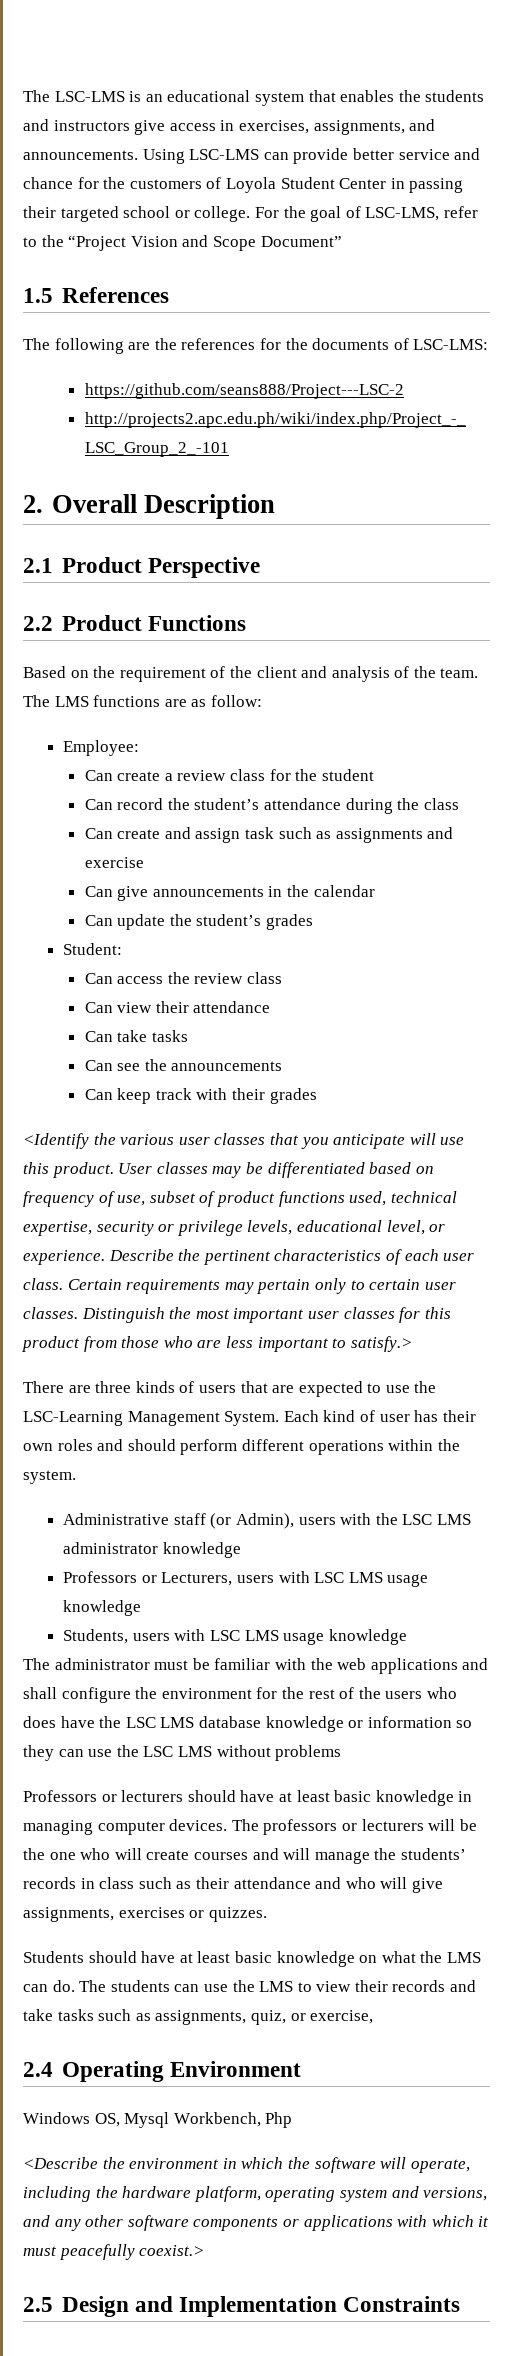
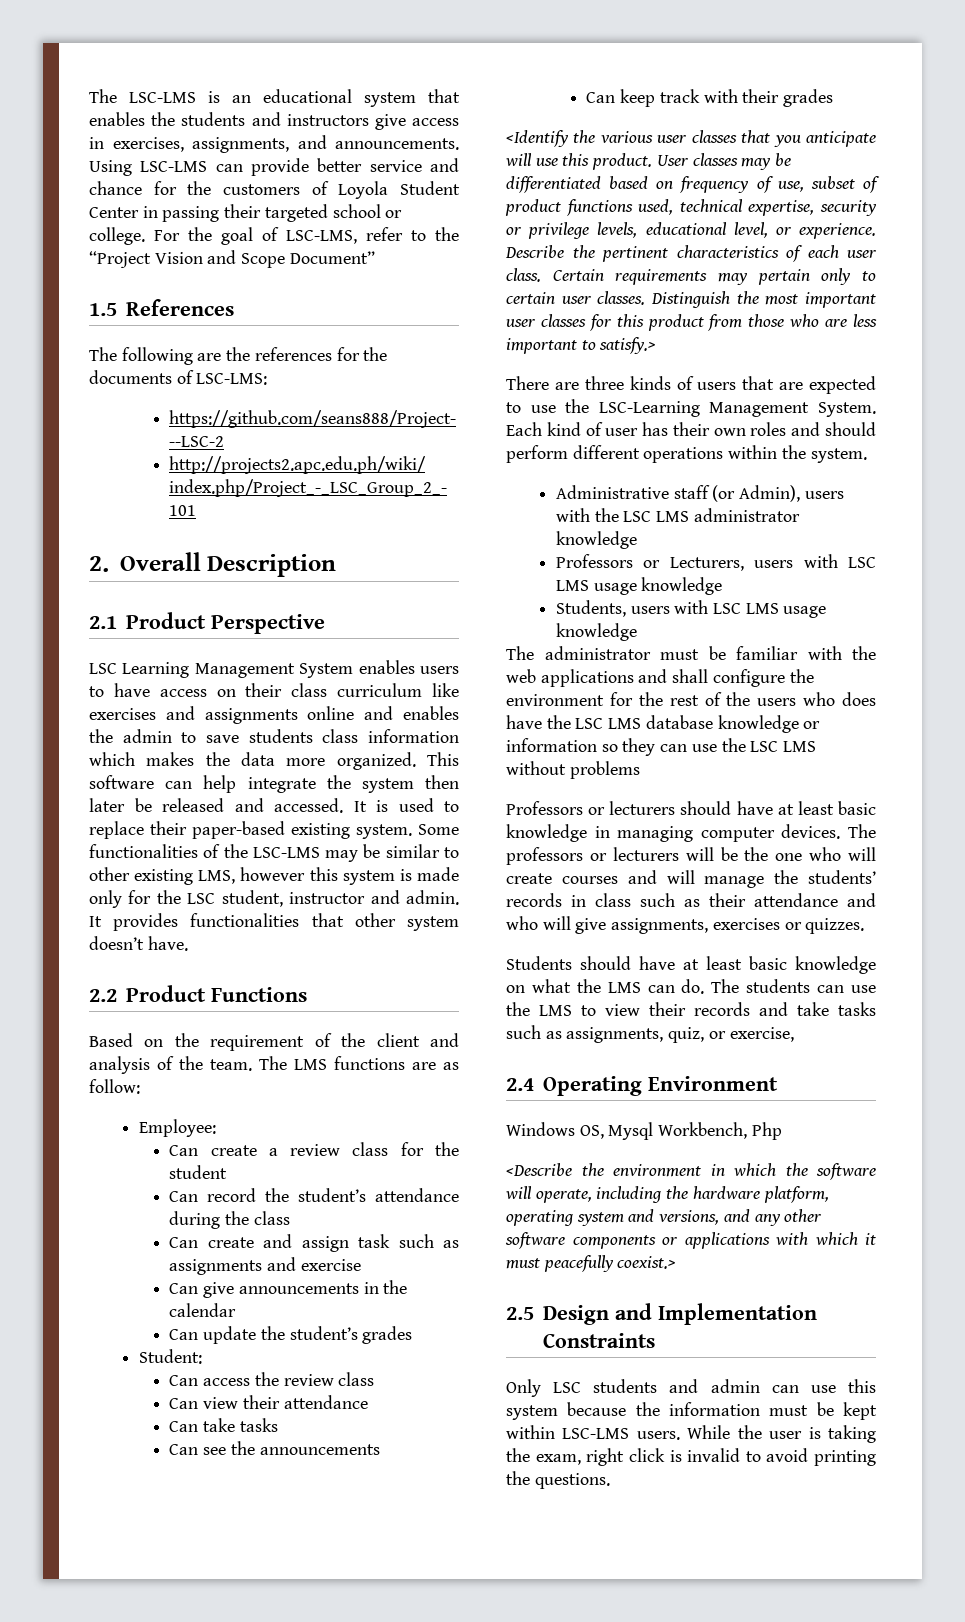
(260, 567) none -> [89,660,459,678] [89,683,459,697] [89,706,459,724] [89,729,459,743] [89,752,459,770] [89,775,459,793] [89,798,459,813] [89,821,459,839] [89,844,459,862] [89,867,459,885] [89,890,460,908] [89,913,459,931] [89,936,188,951] // LSC Learning Management System enables users to have access on their class curriculum like exercises and assignments online and enables the admin to save students class information which makes the data more organized. This software can help integrate the system then later be released and accessed. It is used to replace their paper-based existing system. Some functionalities of the LSC-LMS may be similar to other existing LMS, however this system is made only for the LSC student, instructor and admin. It provides functionalities that other system doesn’t have.
(461, 2304) none -> [506,1379,876,1397] [506,1402,877,1420] [506,1425,876,1443] [506,1448,876,1466] [506,1471,610,1489] // Only LSC students and admin can use this system because the information must be kept within LSC-LMS users. While the user is taking the exam, right click is invalid to avoid printing the questions.

